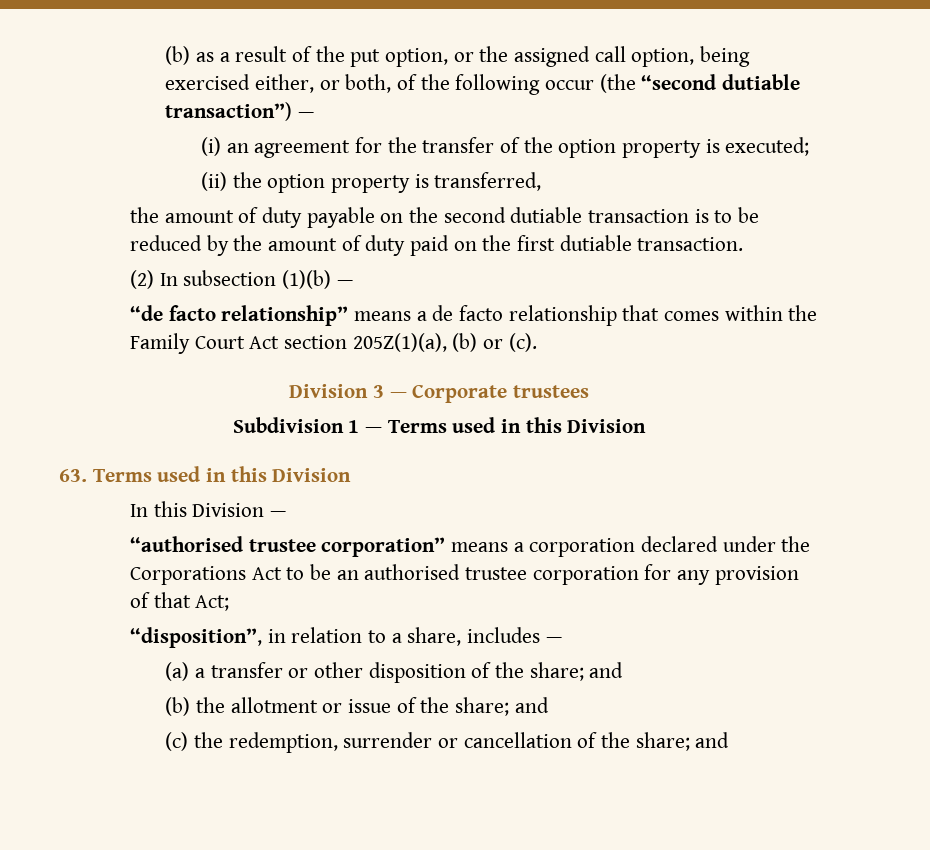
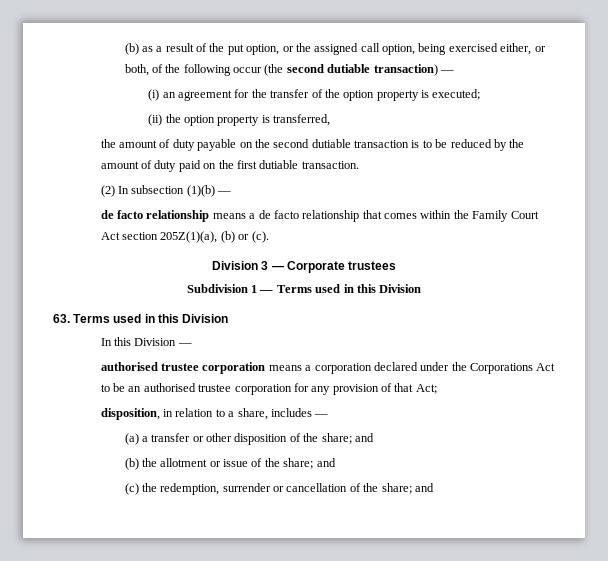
[641,74,801,90] [165,102,293,121] “second dutiable transaction”) -> [286,64,438,76] second dutiable transaction)
[129,305,349,326] “de facto relationship” -> [100,210,210,222] de facto relationship
[129,536,446,557] “authorised trustee corporation” -> [100,362,266,374] authorised trustee corporation
[129,627,262,648] “disposition”, -> [100,408,160,420] disposition,

